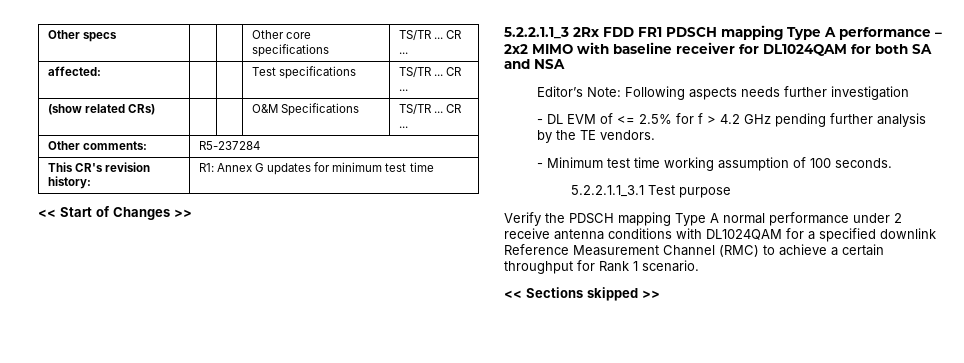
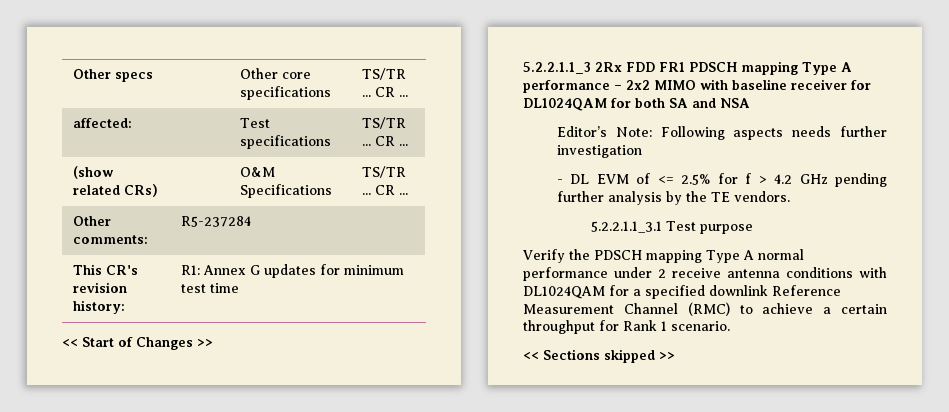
[537,157,893,171] // - Minimum test time working assumption of 100 seconds. -> (790, 196) none

